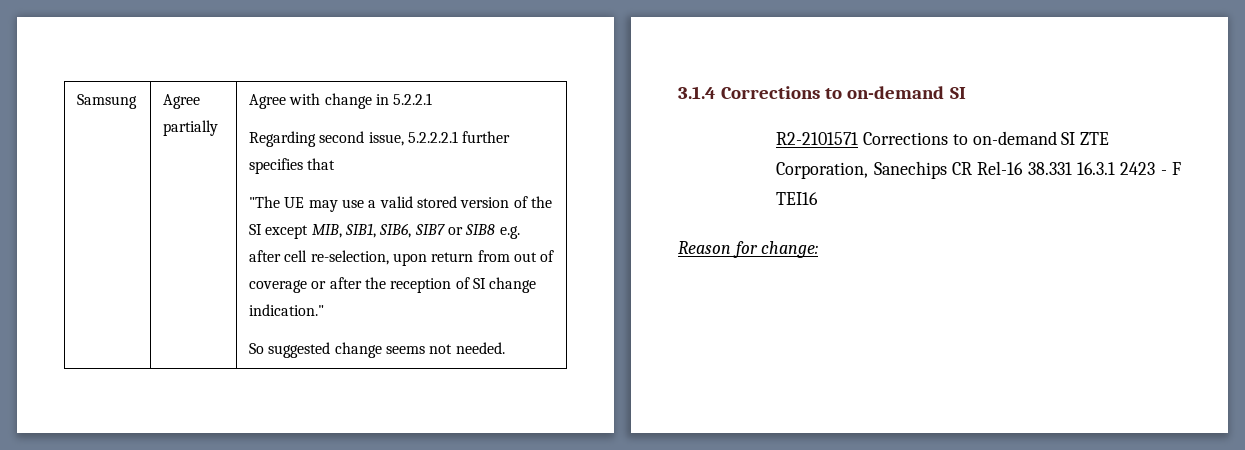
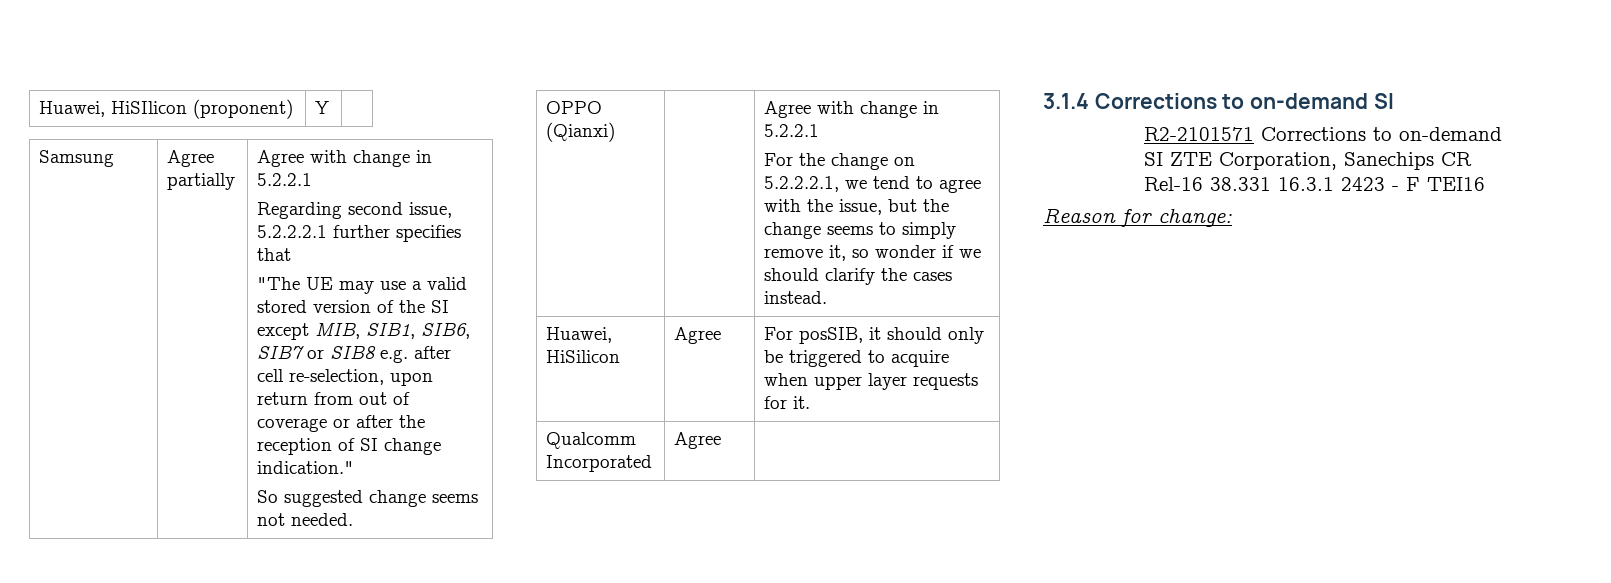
(77, 101) none -> [39,99,294,119] [315,101,330,114] Huawei, HiSIlicon (proponent) | Y | //
(505, 348) none -> [546,101,603,114] [546,122,616,142] [764,101,940,118] [764,124,820,137] [764,153,916,170] [764,176,982,193] [764,199,950,215] [764,222,957,239] [764,245,982,261] [764,268,953,285] [764,291,828,304] [546,327,613,343] [546,350,621,363] [674,327,722,344] [764,327,985,344] [764,350,950,367] [764,373,979,390] [764,396,811,409] [546,432,637,449] [546,455,653,472] [674,432,722,449] // OPPO (Qianxi) | | Agree with change in 5.2.2.1 // For the change on 5.2.2.2.1, we tend to agree with the issue, but the change seems to simply remove it, so wonder if we should clarify the cases instead. // Huawei, HiSilicon | Agree | For posSIB, it should only be triggered to acquire when upper layer requests for it. // Qualcomm Incorporated | Agree |

